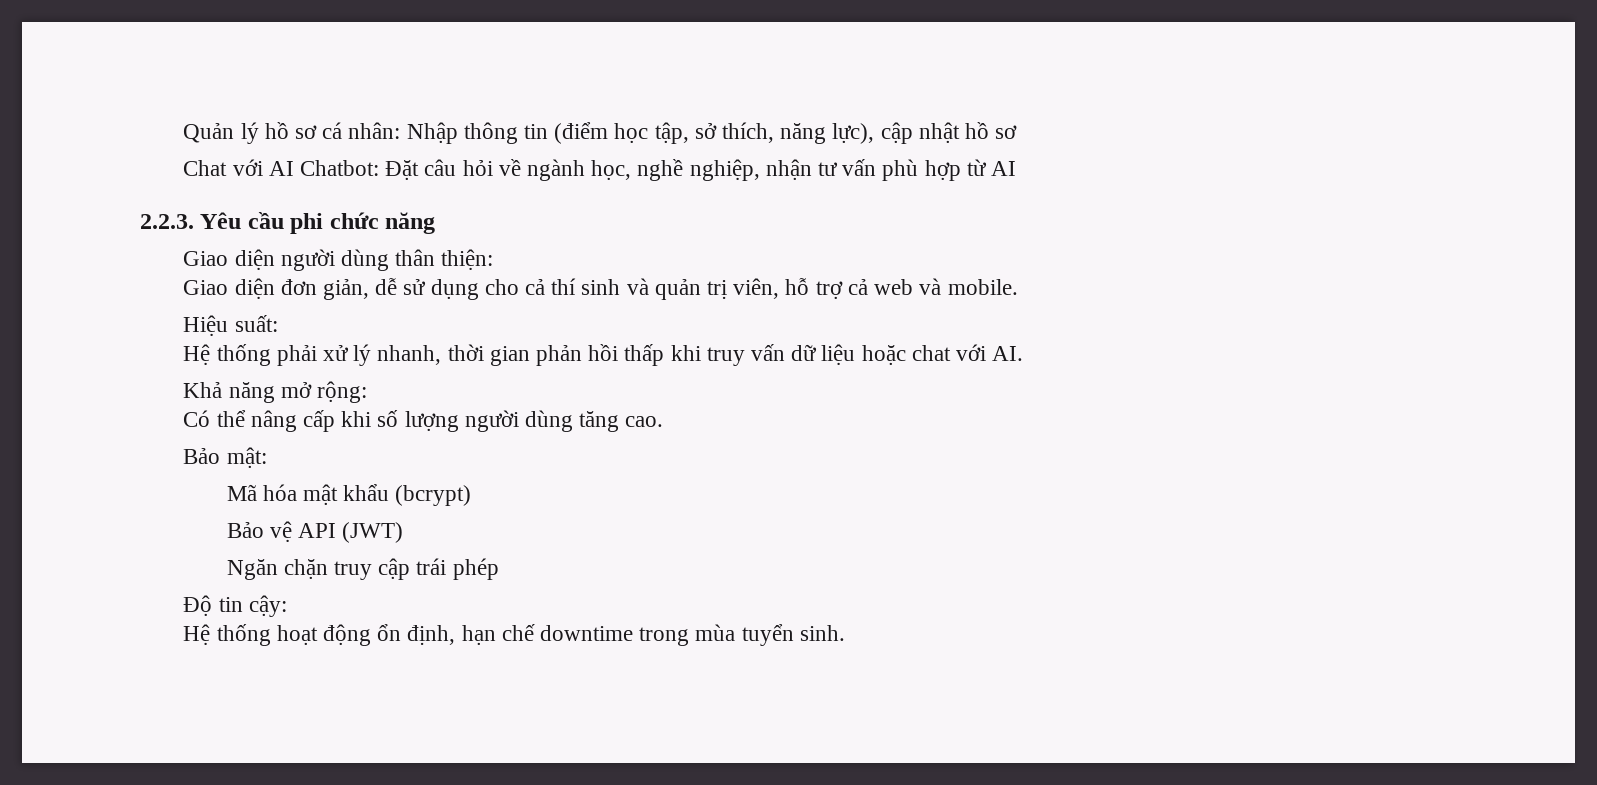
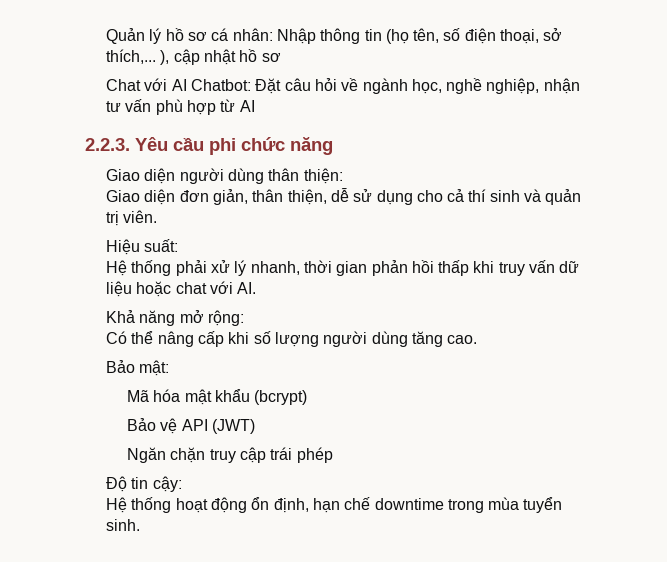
[554,122,875,144] (điểm học tập, sở thích, năng lực), -> [385,28,563,44] [105,49,170,65] (họ tên, số điện thoại, sở thích,... ),
(369, 289) none -> [252,189,327,205] thân thiện,
[733,278,1018,299] viên, hỗ trợ cả web và mobile. -> [123,210,158,223] viên.

